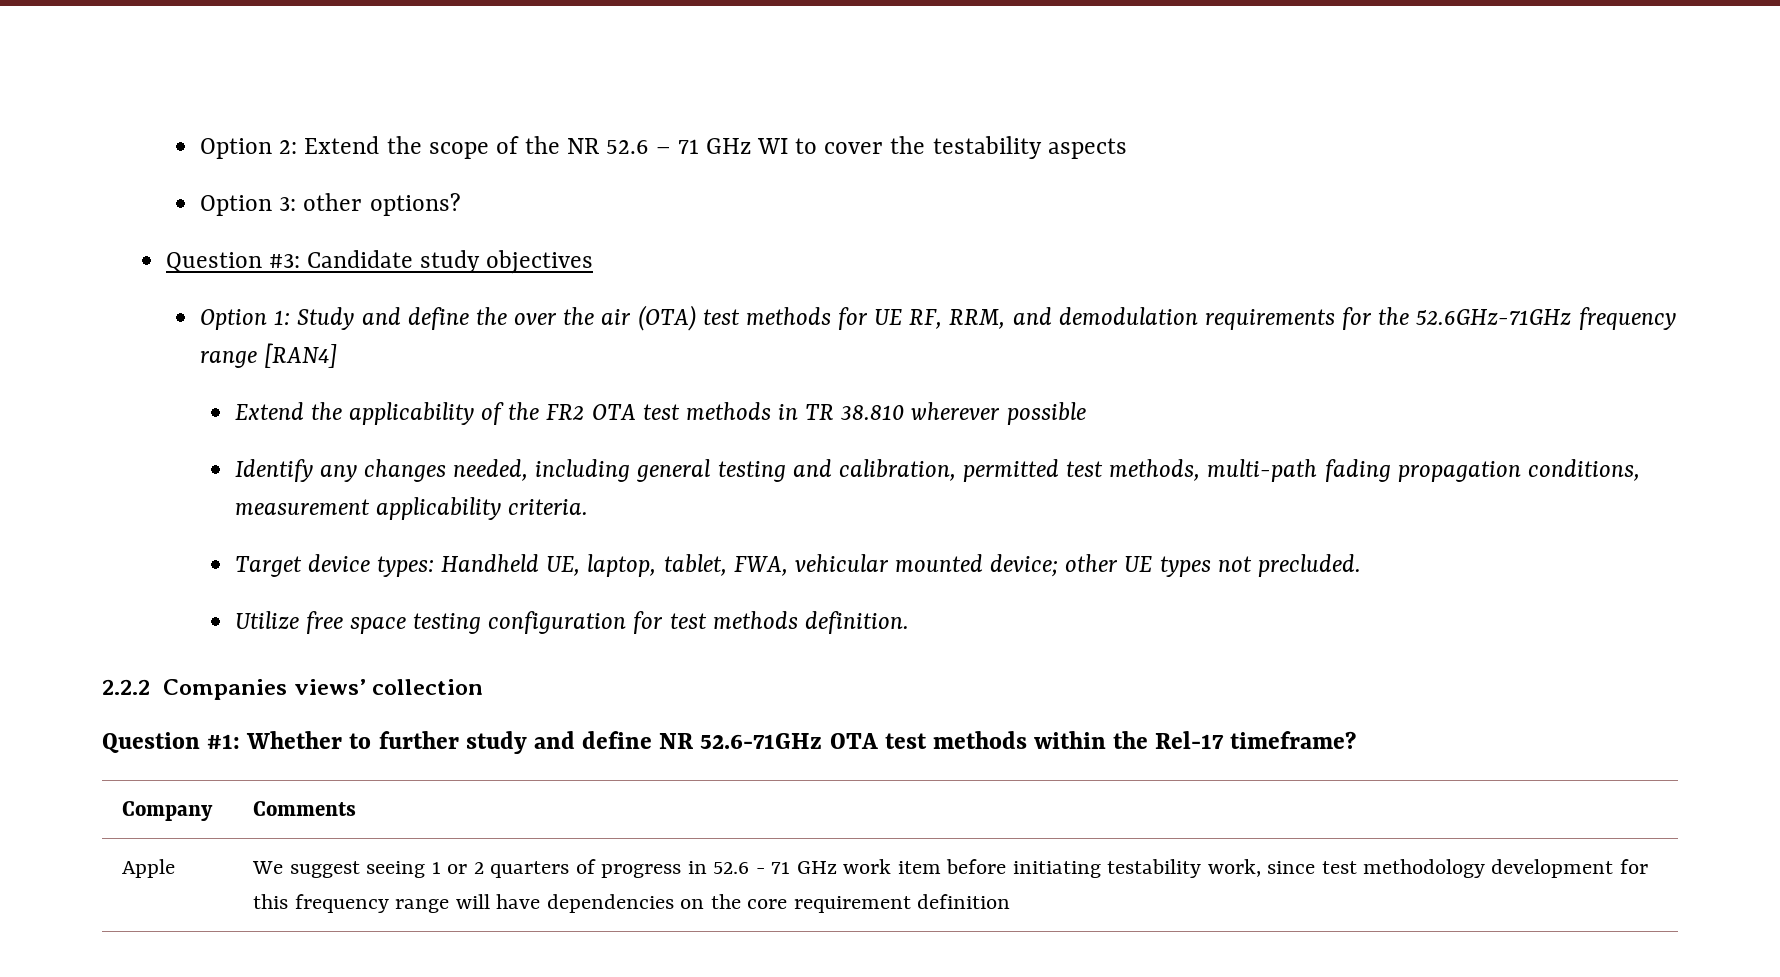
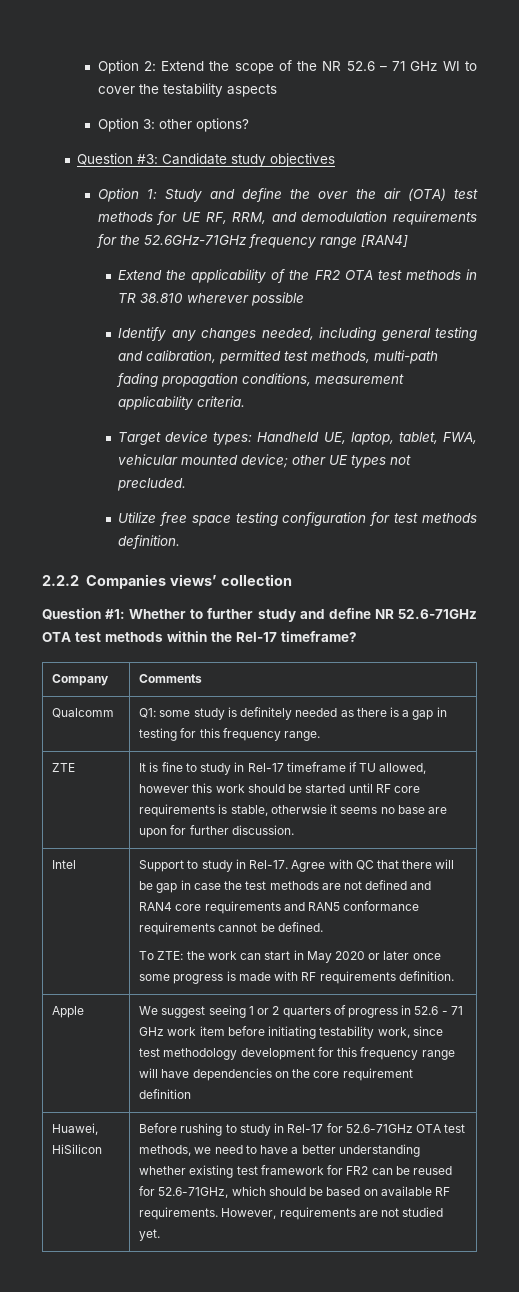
(357, 808) none -> [52,708,115,718] [139,707,447,720] [139,728,321,741] [52,763,76,772] [139,762,427,775] [139,783,420,793] [139,804,447,817] [139,825,294,838] [52,860,77,869] [139,859,455,872] [139,880,432,893] [139,901,420,914] [139,922,323,935] [139,950,441,963] [139,971,454,984] // Qualcomm | Q1: some study is definitely needed as there is a gap in testing for this frequency range. // ZTE | It is fine to study in Rel-17 timeframe if TU allowed, however this work should be started until RF core requirements is stable, otherwsie it seems no base are upon for further discussion. // Intel | Support to study in Rel-17. Agree with QC that there will be gap in case the test methods are not defined and RAN4 core requirements and RAN5 conformance requirements cannot be defined. // To ZTE: the work can start in May 2020 or later once some progress is made with RF requirements definition.
(1011, 901) none -> [52,1123,99,1135] [52,1144,103,1154] [139,1123,466,1136] [139,1144,420,1157] [139,1165,452,1178] [139,1186,450,1198] [139,1207,444,1220] [139,1229,161,1241] // Huawei, HiSilicon | Before rushing to study in Rel-17 for 52.6-71GHz OTA test methods, we need to have a better understanding whether existing test framework for FR2 can be reused for 52.6-71GHz, which should be based on available RF requirements. However, requirements are not studied yet.

